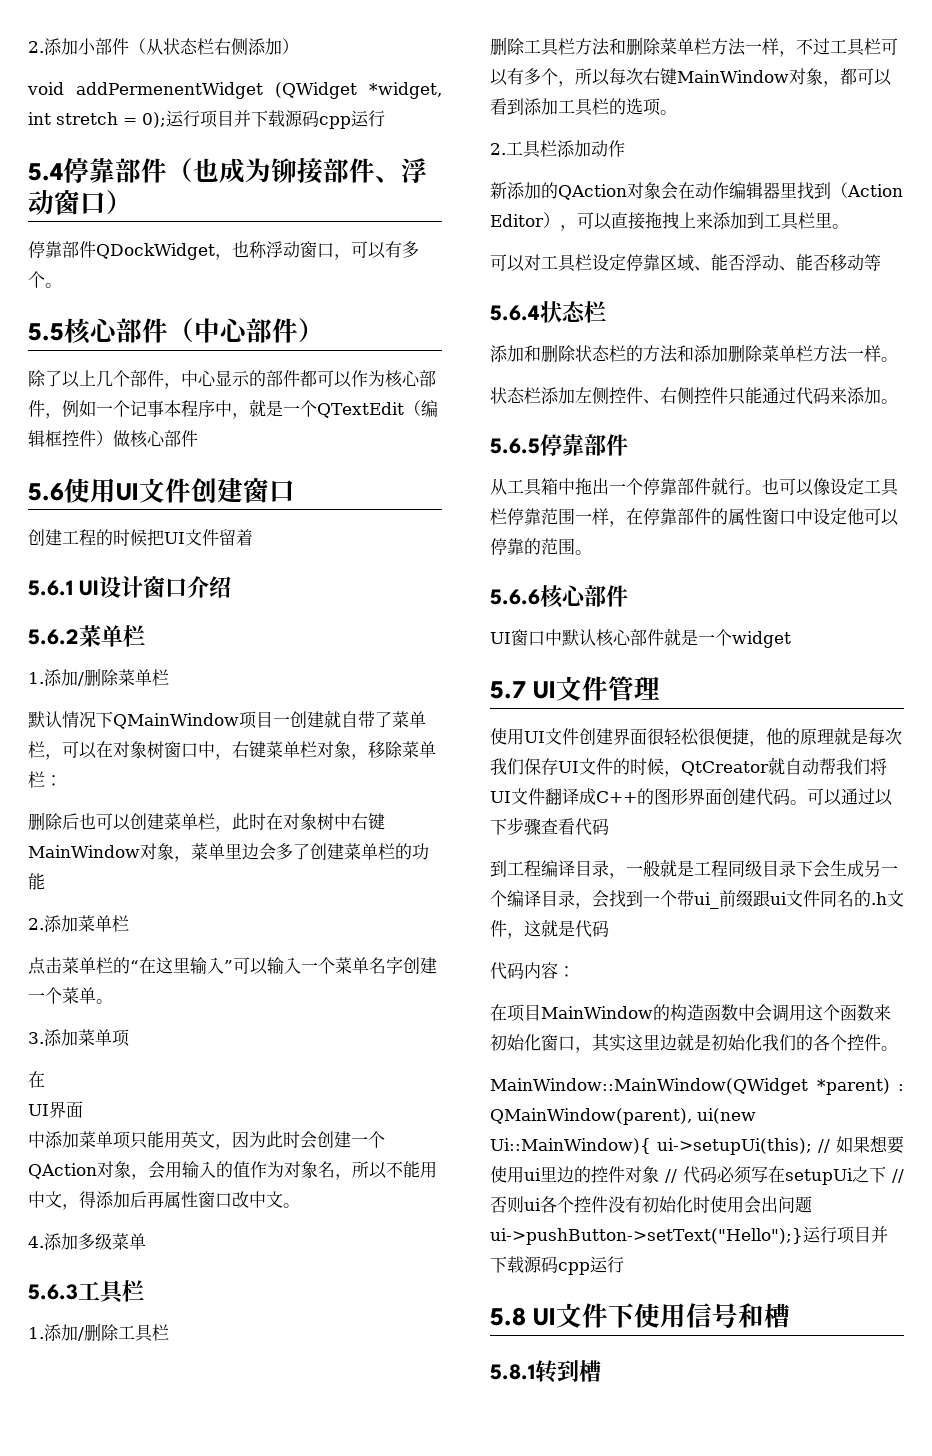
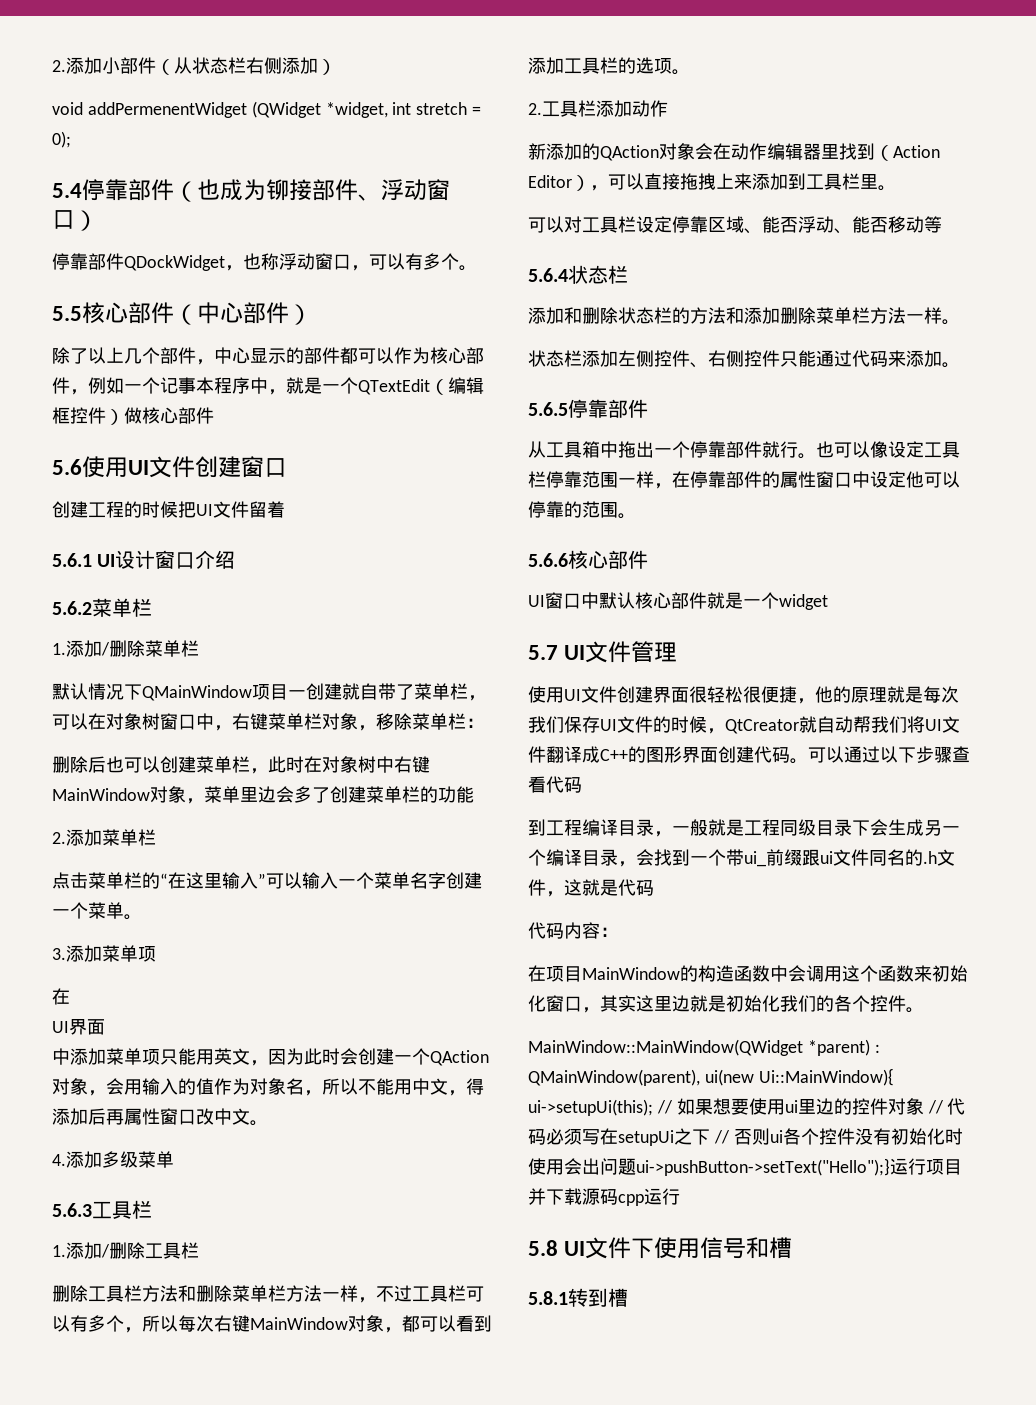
[166,110,385,129] 运行项目并下载源码cpp运行 -> (71, 139) none

